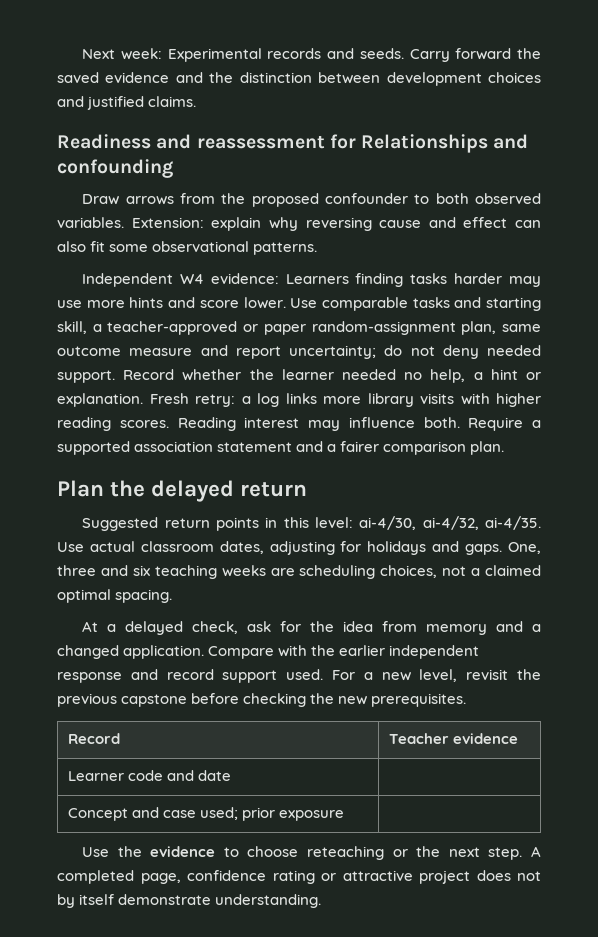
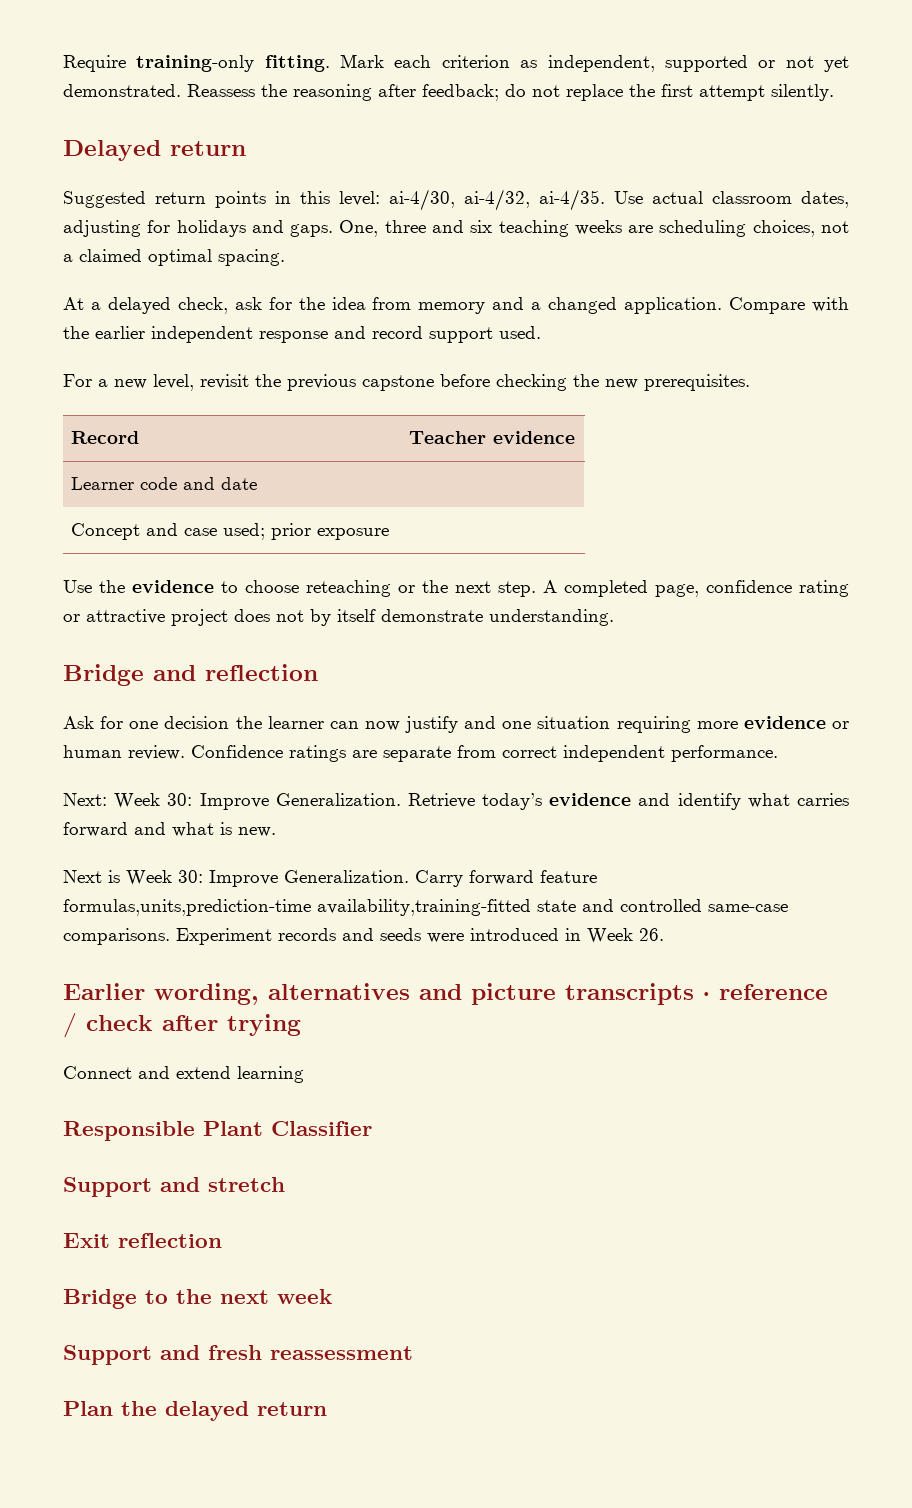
[82,48,541,62] [57,72,541,86] [57,96,197,110] [57,134,529,153] [57,159,173,178] [82,193,541,207] [57,217,541,231] [57,241,318,255] [82,273,542,287] [57,297,541,311] [57,321,541,335] [57,345,541,359] [57,369,541,383] [57,393,541,407] [57,417,541,431] [57,441,505,455] [57,480,235,502] Next week: Experimental records and seeds. Carry forward the saved evidence and the distinction between development choices and justified claims. // Readiness and reassessment for Relationships and confounding // Draw arrows from the proposed confounder to both observed variables. Extension: explain why reversing cause and effect can also fit some observational patterns. // Independent W4 evidence: Learners finding tasks harder may use more hints and score lower. Use comparable tasks and starting skill, a teacher-approved or paper random-assignment plan, same outcome measure and report uncertainty; do not deny needed support. Record whether the learner needed no help, a hint or explanation. Fresh retry: a log links more library visits with higher reading scores. Reading interest may influence both. Require a supported association statement and a fairer comparison plan. // Plan the delayed -> [63,54,850,72] [63,84,834,101] [63,140,161,161] Require training-only fitting. Mark each criterion as independent, supported or not yet demonstrated. Reassess the reasoning after feedback; do not replace the first attempt silently. // Delayed
(324, 674) none -> (541, 332) //
(322, 901) none -> [63,664,318,686] [63,716,849,733] [63,745,778,762] [63,793,849,810] [63,822,276,837] [63,870,597,887] [63,899,788,916] [63,928,664,945] [63,983,828,1005] [63,1013,301,1038] [63,1066,304,1083] [63,1121,372,1141] [63,1177,285,1197] [63,1233,222,1248] [63,1289,332,1309] [63,1345,413,1365] [63,1401,327,1421] // Bridge and reflection // Ask for one decision the learner can now justify and one situation requiring more evidence or human review. Confidence ratings are separate from correct independent performance. // Next: Week 30: Improve Generalization. Retrieve today’s evidence and identify what carries forward and what is new. // Next is Week 30: Improve Generalization. Carry forward feature formulas,units,prediction-time availability,training-fitted state and controlled same-case comparisons. Experiment records and seeds were introduced in Week 26. // Earlier wording, alternatives and picture transcripts · reference / check after trying // Connect and extend learning // Responsible Plant Classifier // Support and stretch // Exit reflection // Bridge to the next week // Support and fresh reassessment // Plan the delayed return

